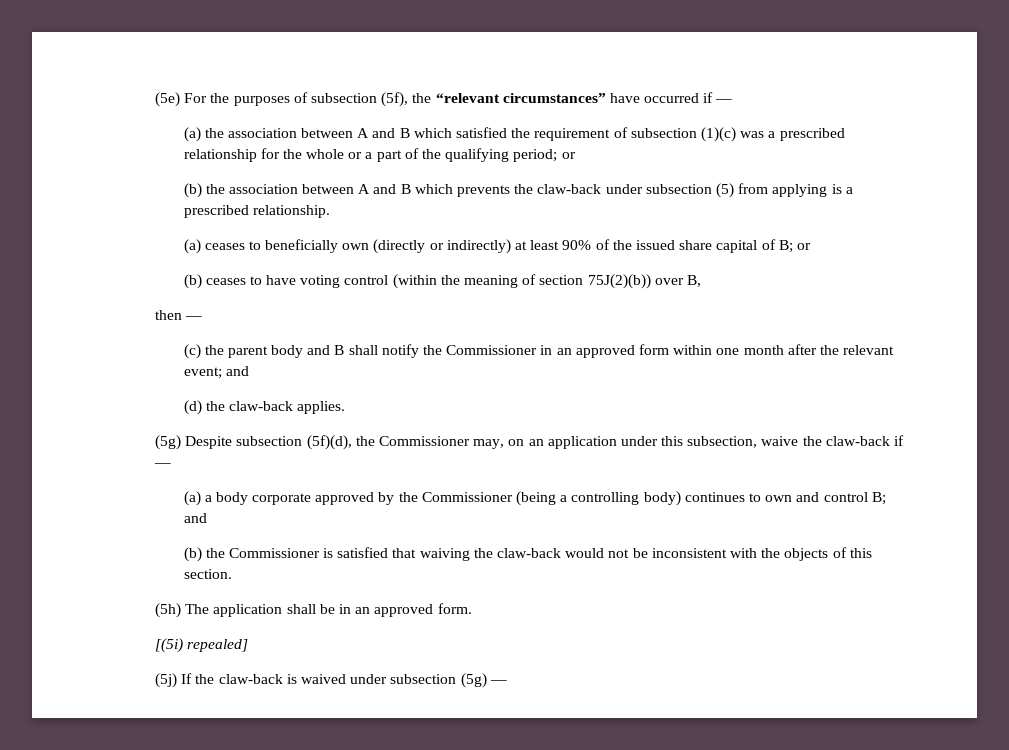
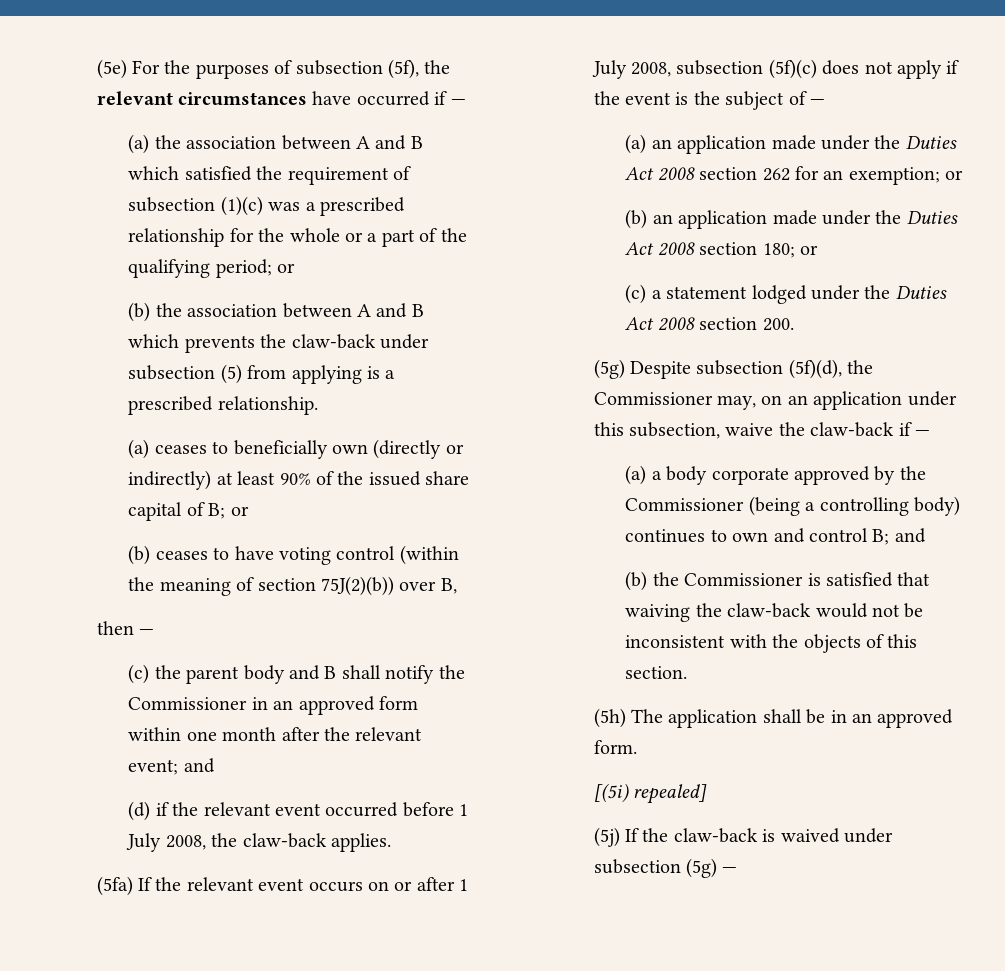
[435,93,606,103] “relevant circumstances” -> [96,91,307,106] relevant circumstances
[205,401,346,414] the claw-back applies. -> [155,802,469,817] [126,833,391,852] [96,876,469,896] [591,59,960,79] [593,91,825,110] [625,134,957,154] [625,166,964,185] [625,209,958,229] [625,242,818,258] [625,284,947,304] [625,317,794,331] if the relevant event occurred before 1 July 2008, the claw-back applies. // (5fa) If the relevant event occurs on or after 1 July 2008, subsection (5f)(c) does not apply if the event is the subject of — // (a) an application made under the Duties Act 2008 section 262 for an exemption; or // (b) an application made under the Duties Act 2008 section 180; or // (c) a statement lodged under the Duties Act 2008 section 200.

